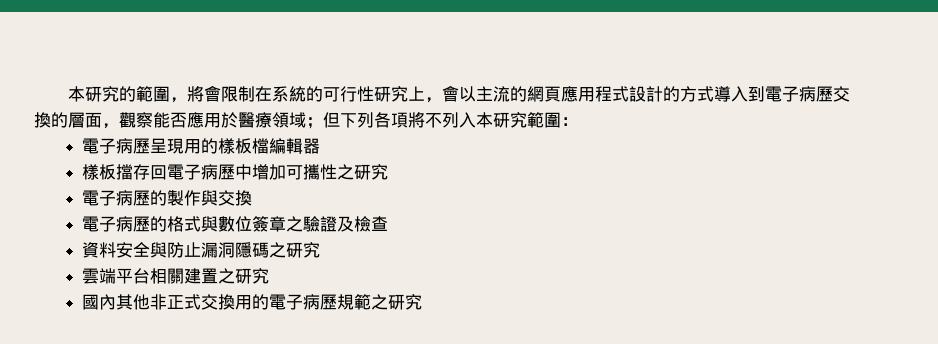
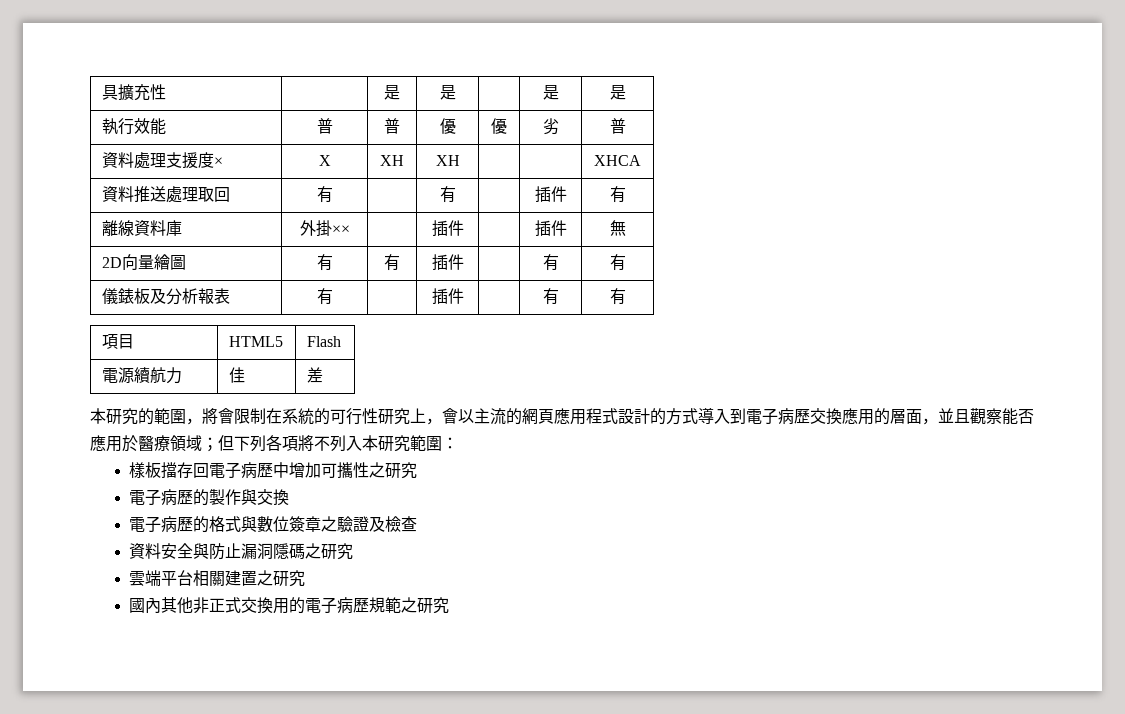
(67, 94) none -> [101,84,166,101] [384,85,400,100] [439,85,456,100] [542,85,559,100] [609,85,626,100] [101,118,166,135] [316,118,333,134] [384,118,400,134] [439,118,456,134] [491,118,507,134] [542,118,559,135] [609,118,626,134] [101,152,223,169] [318,155,331,166] [380,155,404,166] [435,155,460,166] [594,155,641,166] [101,186,230,203] [316,186,333,203] [439,186,456,203] [534,186,567,203] [609,186,626,203] [101,220,182,236] [299,220,350,237] [431,220,464,237] [534,220,567,237] [609,220,626,236] [101,254,186,270] [316,254,333,271] [384,254,400,271] [431,254,464,271] [542,254,559,271] [609,254,626,271] [101,288,230,305] [316,288,333,305] [431,288,464,305] [542,288,559,305] [609,288,626,305] [101,334,134,349] [228,336,283,347] [306,336,341,347] [101,367,182,384] [228,367,245,383] [306,367,323,383] 具擴充性 | | 是 | 是 | | 是 | 是 // 執行效能 | 普 | 普 | 優 | 優 | 劣 | 普 // 資料處理支援度× | X | XH | XH | | | XHCA // 資料推送處理取回 | 有 | | 有 | | 插件 | 有 // 離線資料庫 | 外掛×× | | 插件 | | 插件 | 無 // 2D向量繪圖 | 有 | 有 | 插件 | | 有 | 有 // 儀錶板及分析報表 | 有 | | 插件 | | 有 | 有 // 項目 | HTML5 | Flash // 電源續航力 | 佳 | 差 //
(51, 120) none -> [842,408,874,425] 應用
(119, 126) none -> [938,408,970,423] 並且
[82,138,321,154] // 電子病歷呈現用的樣板檔編輯器 -> (458, 443) none

